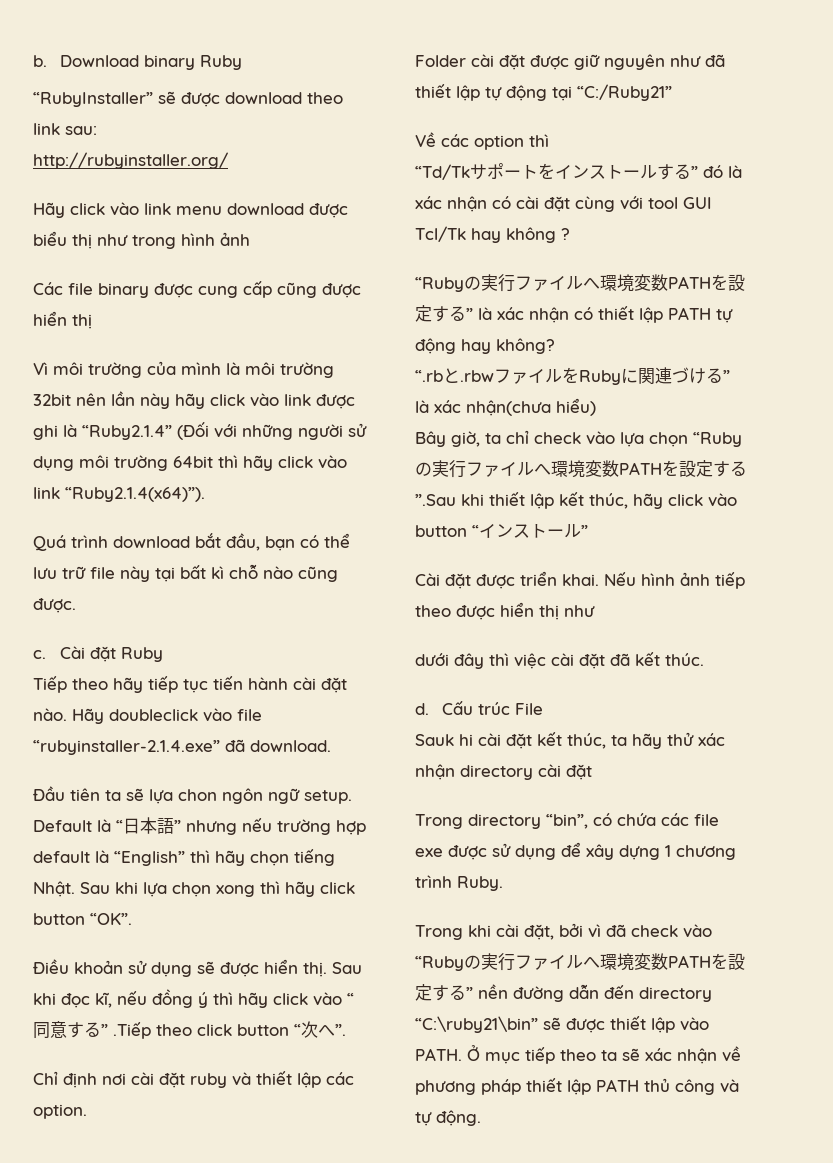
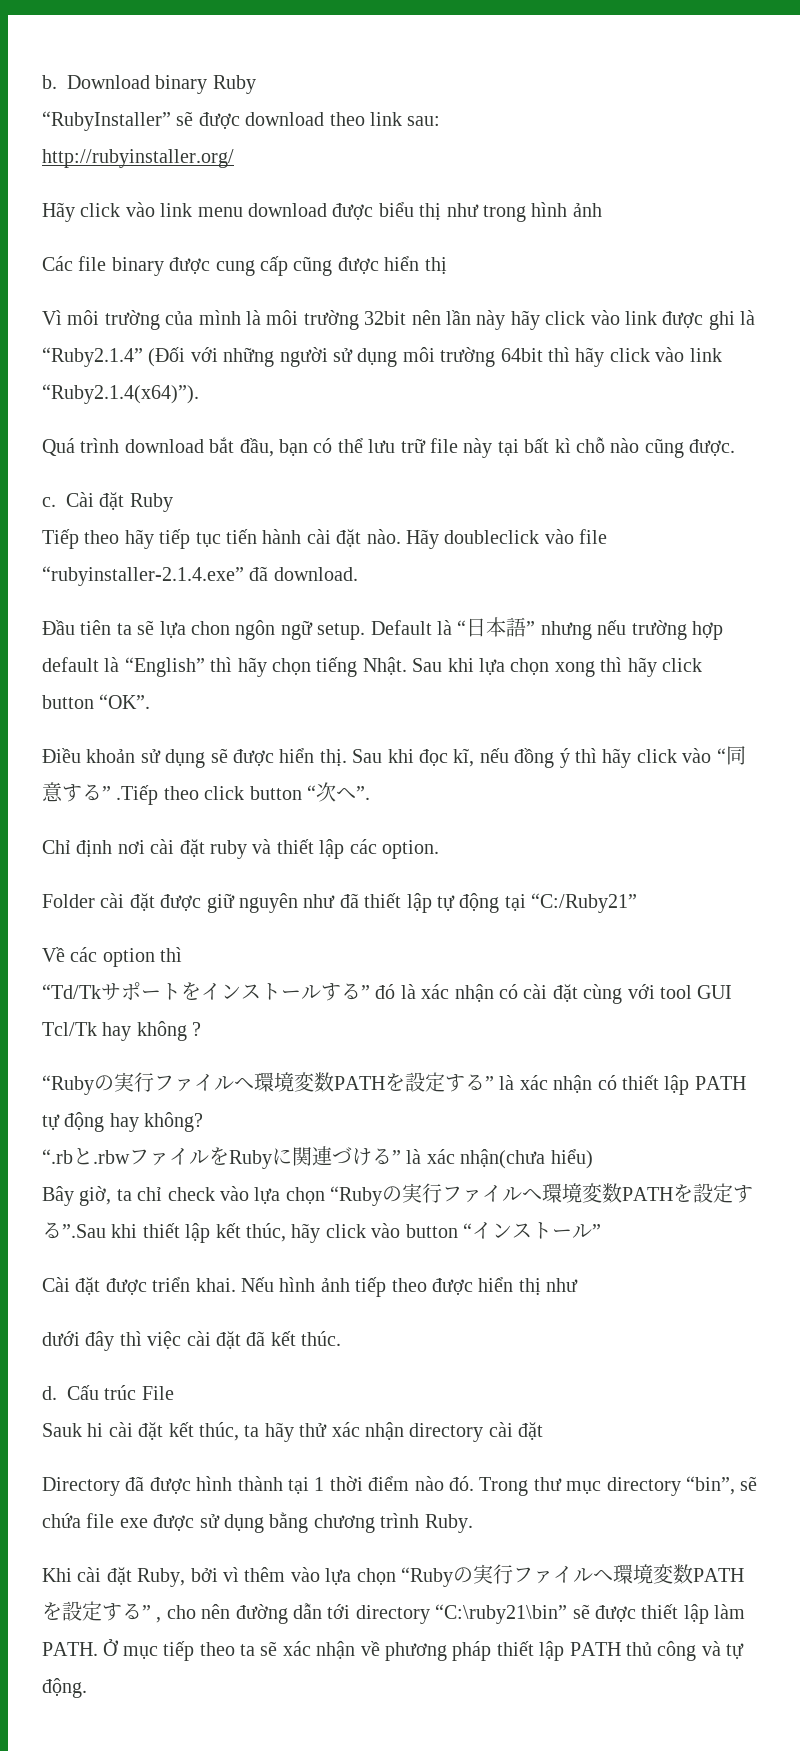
[415,813,689,829] Trong directory “bin”, có chứa các -> [42,1476,758,1496] [42,1513,81,1528] Directory đã được hình thành tại 1 thời điểm nào đó. Trong thư mục directory “bin”, sẽ chứa
[561,842,671,860] để xây dựng 1 -> [269,1512,309,1533] bằng
[415,923,712,940] Trong khi cài đặt, bởi vì đã check vào -> [42,1567,396,1587] Khi cài đặt Ruby, bởi vì thêm vào lựa chọn
[478,984,508,999] nền -> [156,1604,231,1623] , cho nên
[604,985,634,999] đến -> [327,1604,351,1619] tới
[680,1017,709,1031] vào -> [714,1604,746,1619] làm

